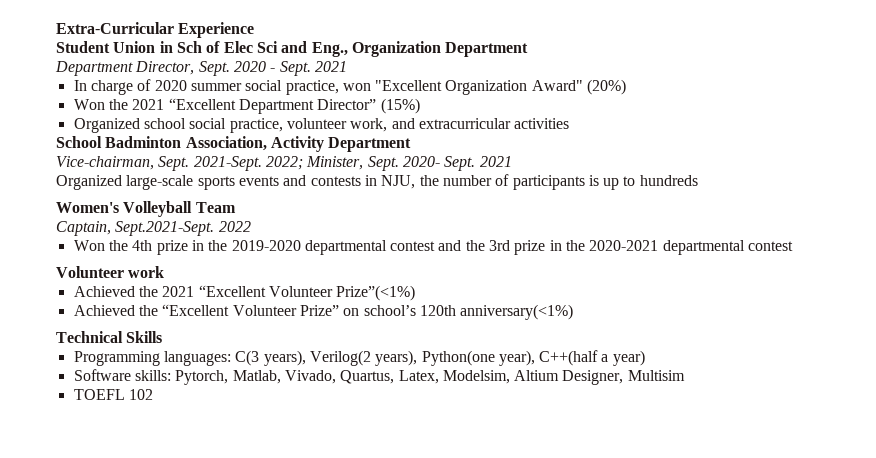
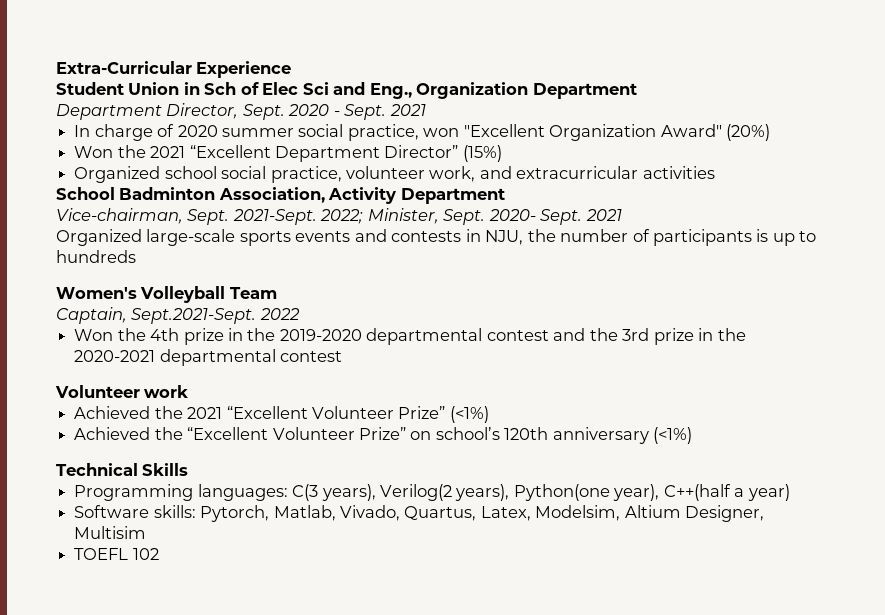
[336,285,416,301] Prize”(<1%) -> [398,406,489,423] Prize” (<1%)
[460,304,574,320] anniversary(<1%) -> [552,427,693,444] anniversary (<1%)

